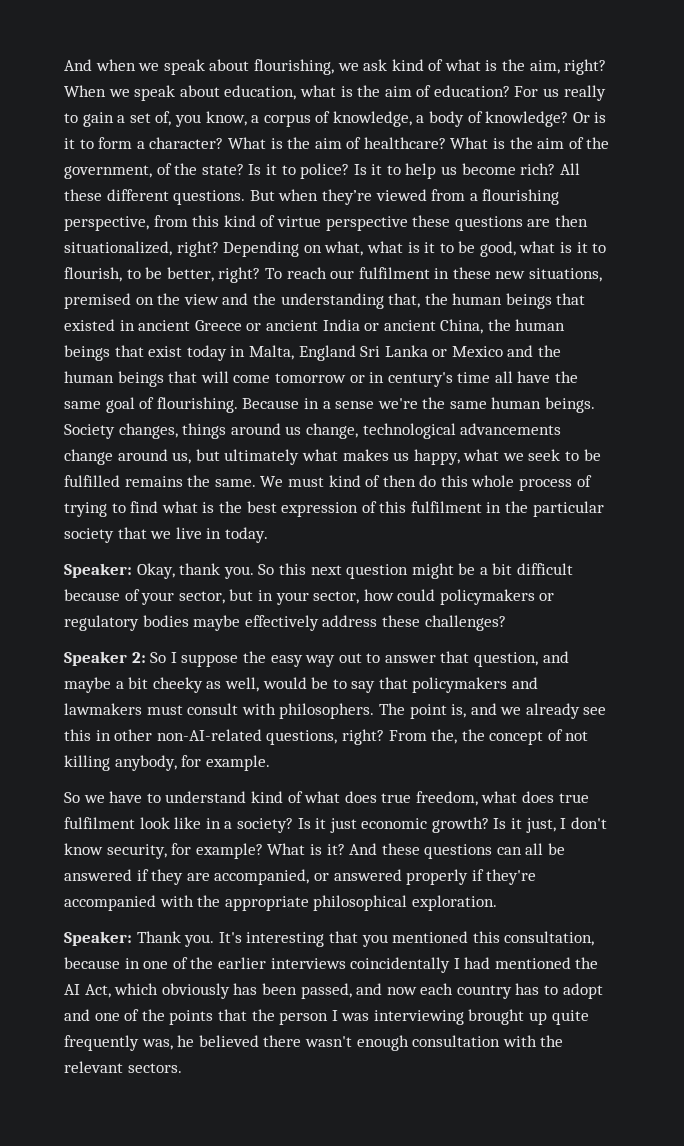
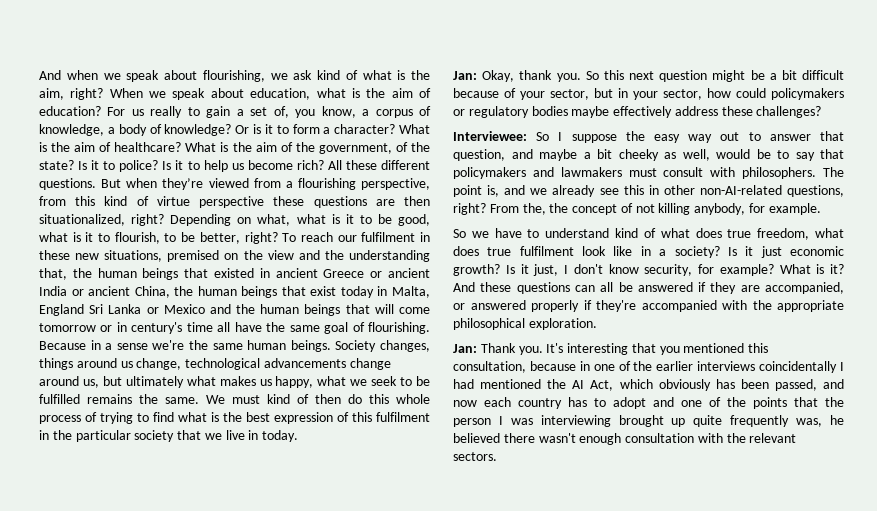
[64,563,132,578] Speaker: -> [453,71,477,80] Jan:
[64,651,146,666] Speaker 2: -> [453,131,527,141] Interviewee:
[64,931,132,946] Speaker: -> [453,344,477,353] Jan:

